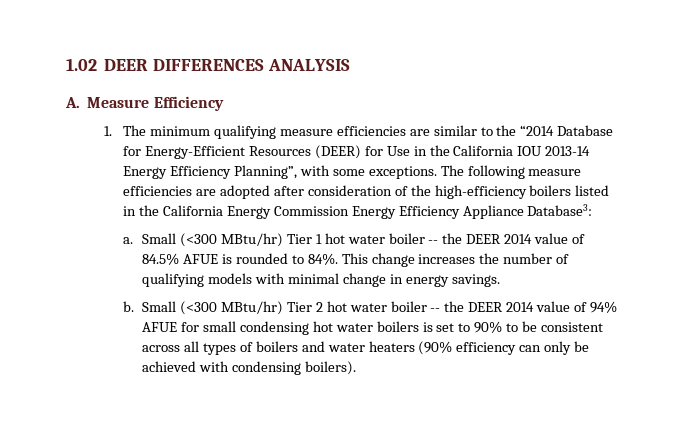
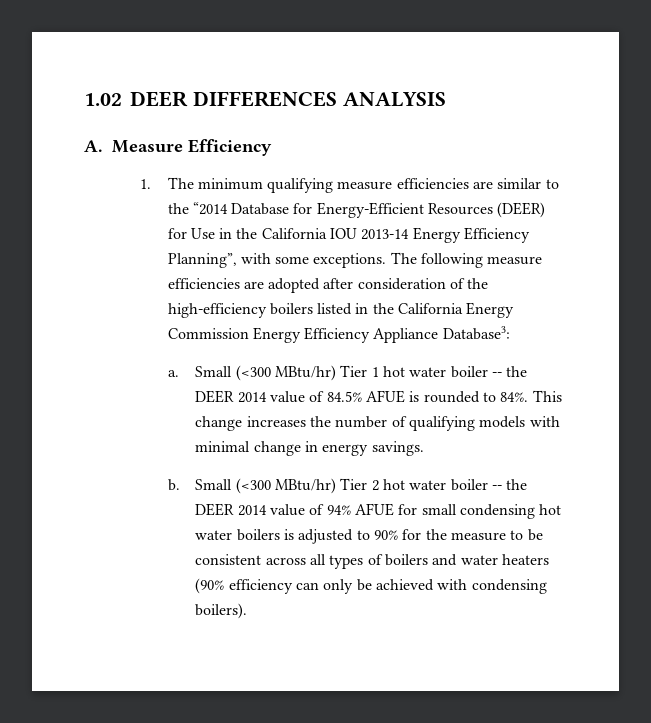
[436,323,455,332] set -> [298,529,354,544] adjusted
(503, 327) none -> [402,529,506,541] for the measure

